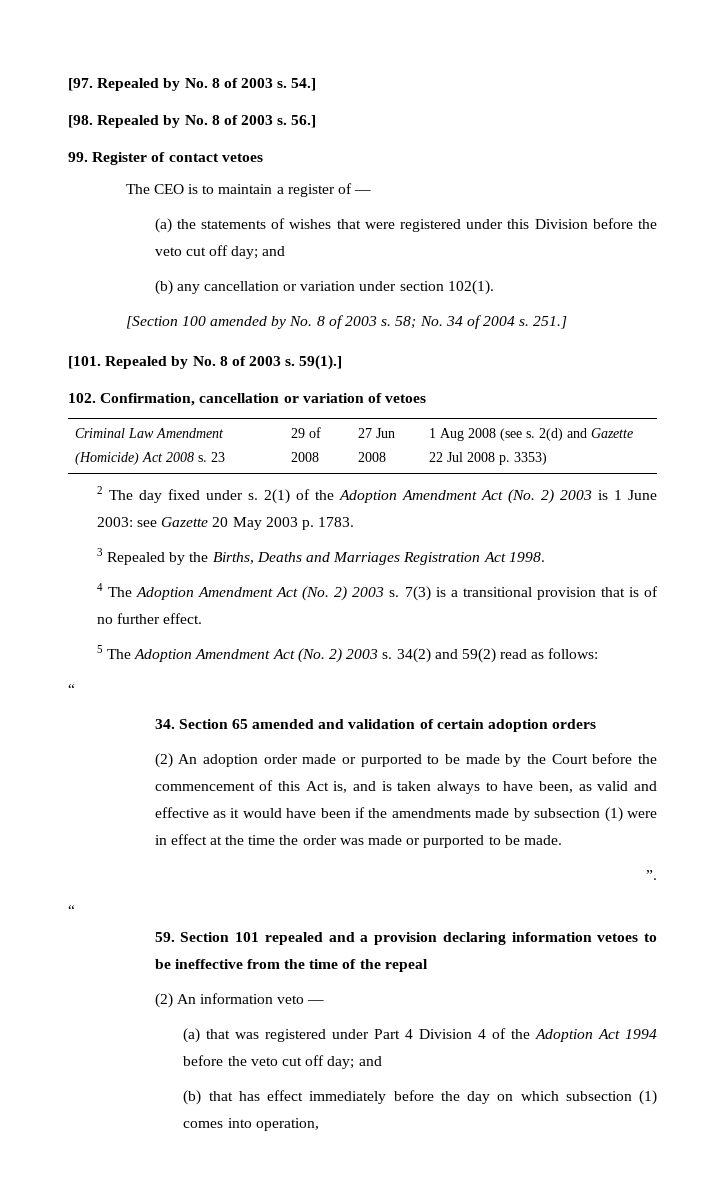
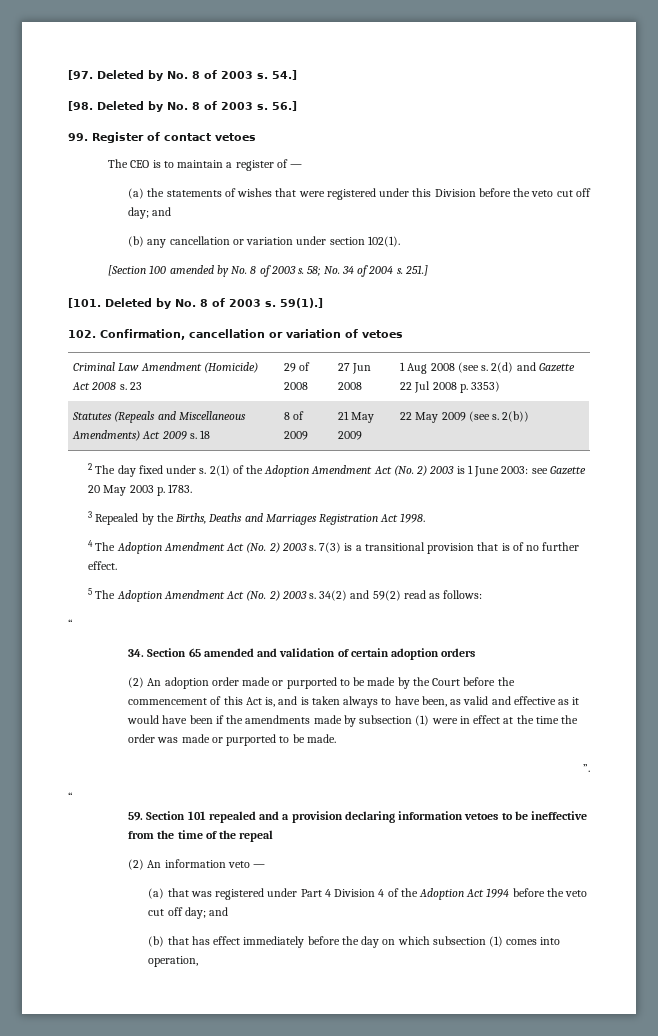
[97,78,160,91] Repealed -> [97,70,144,79] Deleted
[97,115,160,128] Repealed -> [97,101,144,110] Deleted
[105,356,168,369] Repealed -> [105,298,152,307] Deleted
(548, 458) none -> [72,411,246,423] [72,430,211,441] [284,411,305,420] [284,431,309,440] [338,411,375,423] [338,431,363,440] [400,411,530,423] // Statutes (Repeals and Miscellaneous Amendments) Act 2009 s. 18 | 8 of 2009 | 21 May 2009 | 22 May 2009 (see s. 2(b))

